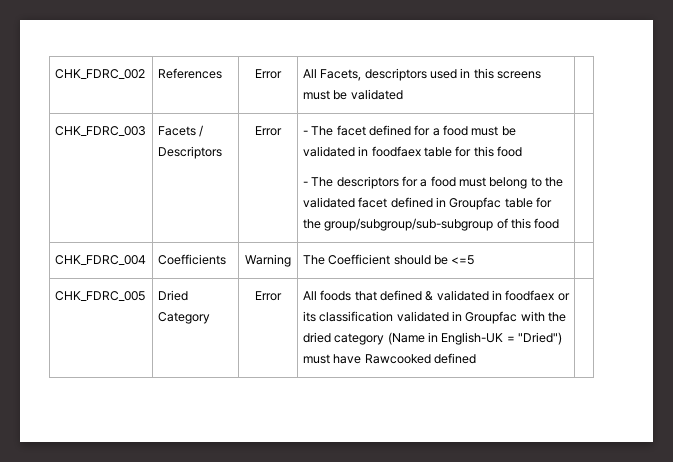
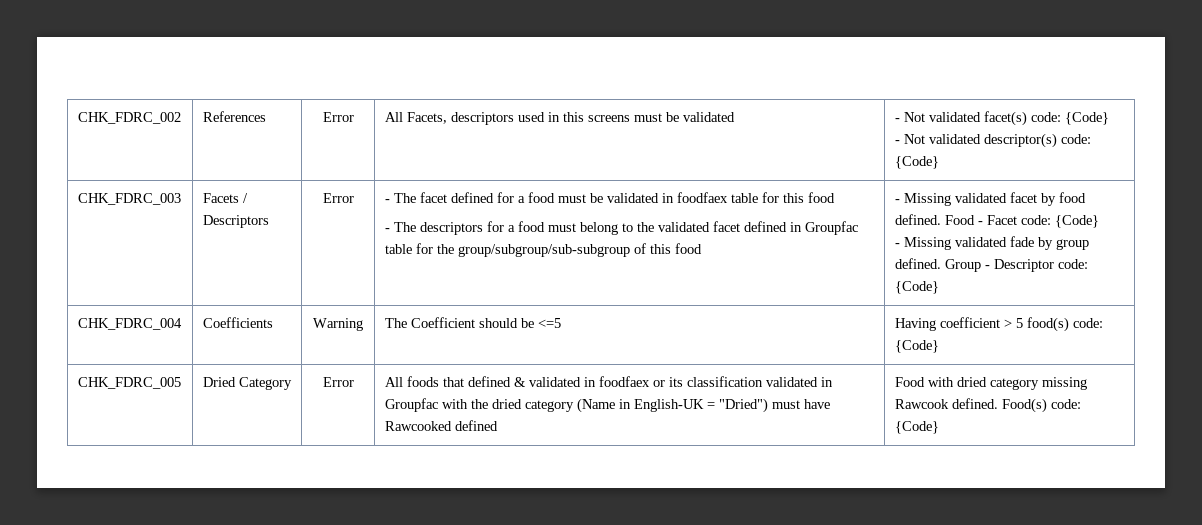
(403, 94) none -> [894,111,1109,126] [894,133,1091,148] [894,156,939,169] - Not validated facet(s) code: {Code} // - Not validated descriptor(s) code: {Code}
(560, 223) none -> [894,192,1086,206] [894,214,1099,228] [894,236,1089,250] [894,258,1088,272] [894,281,939,294] - Missing validated facet by food defined. Food - Facet code: {Code} // - Missing validated fade by group defined. Group - Descriptor code: {Code}
(475, 260) none -> [894,317,1103,332] [894,340,939,353] Having coefficient > 5 food(s) code: {Code}
(476, 358) none -> [894,377,1087,390] [894,398,1081,413] [894,421,939,434] Food with dried category missing Rawcook defined. Food(s) code: {Code}

